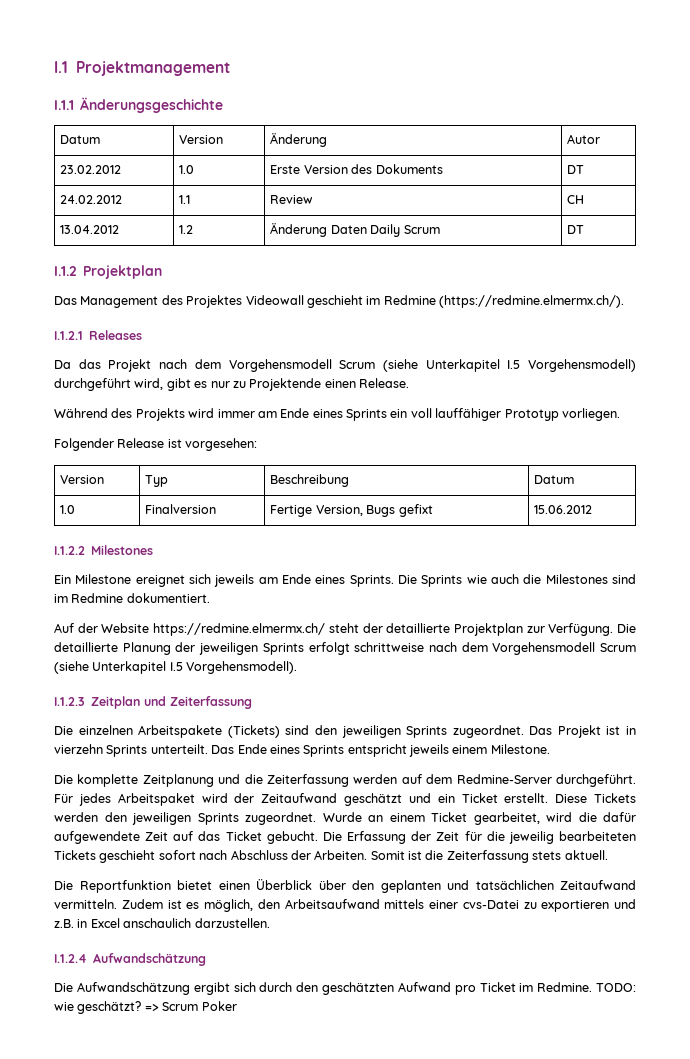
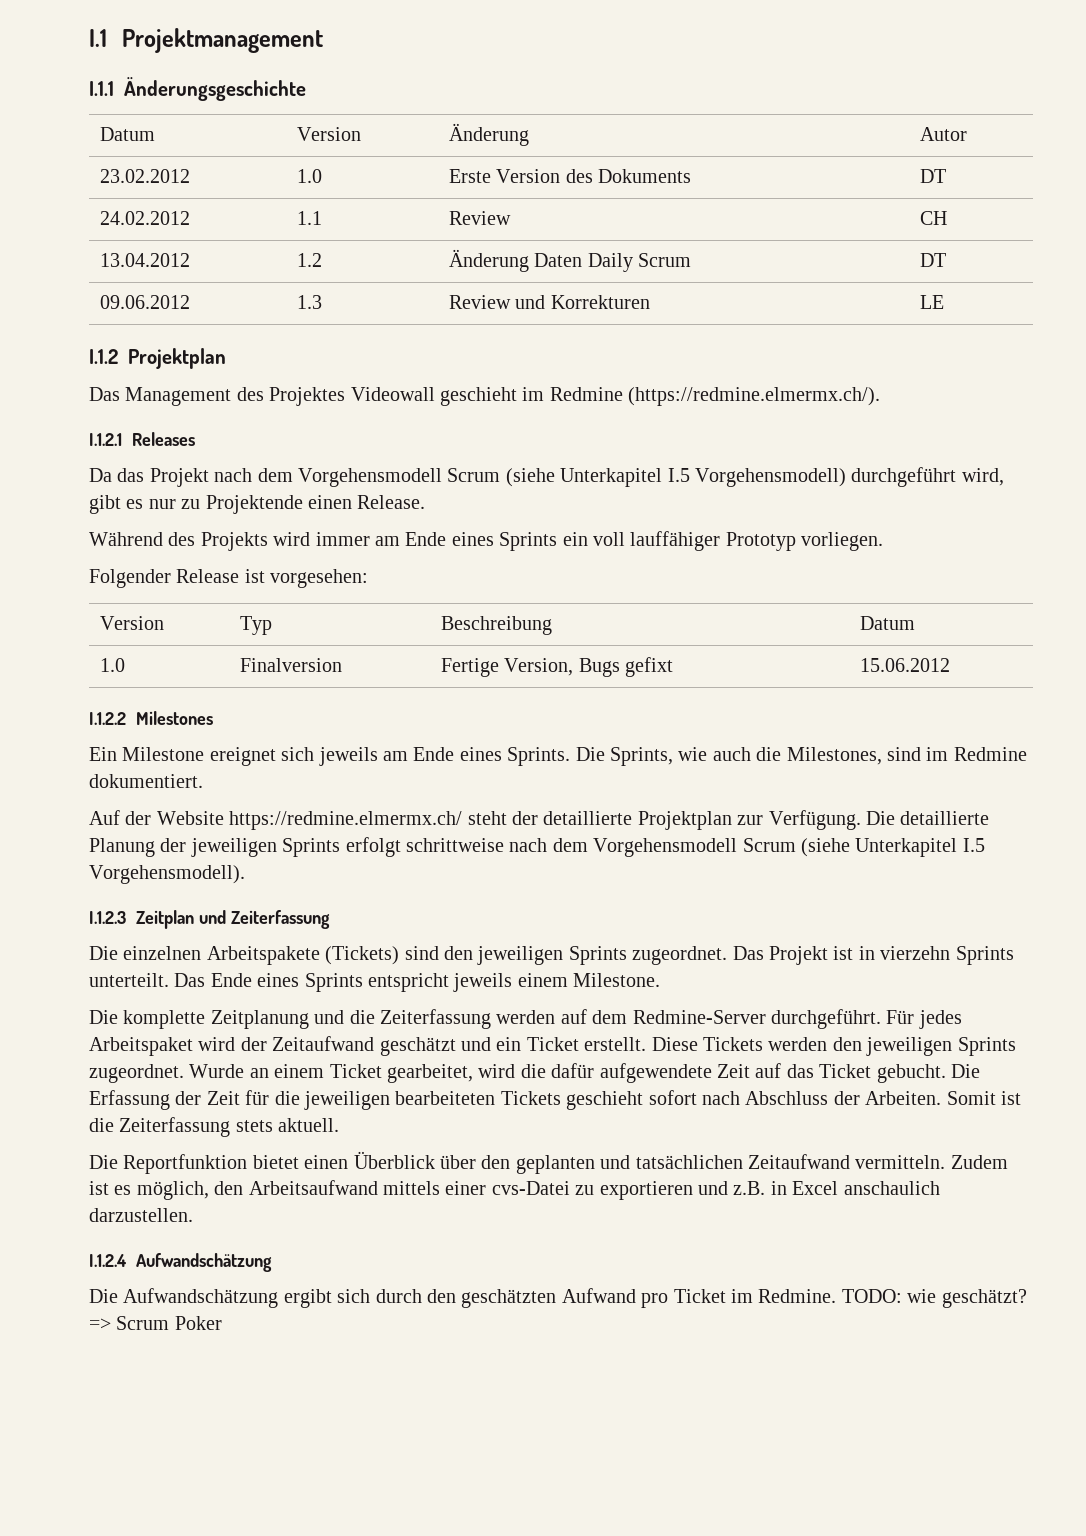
(585, 229) none -> [100,295,191,309] [297,295,323,309] [449,295,650,309] [920,295,945,309] // 09.06.2012 | 1.3 | Review und Korrekturen | LE
[421,575,463,587] Sprints -> [609,747,673,766] Sprints,
[545,574,608,584] Milestones -> [786,747,882,765] Milestones,
[508,831,554,844] jeweilig -> [304,1091,390,1110] jeweiligen

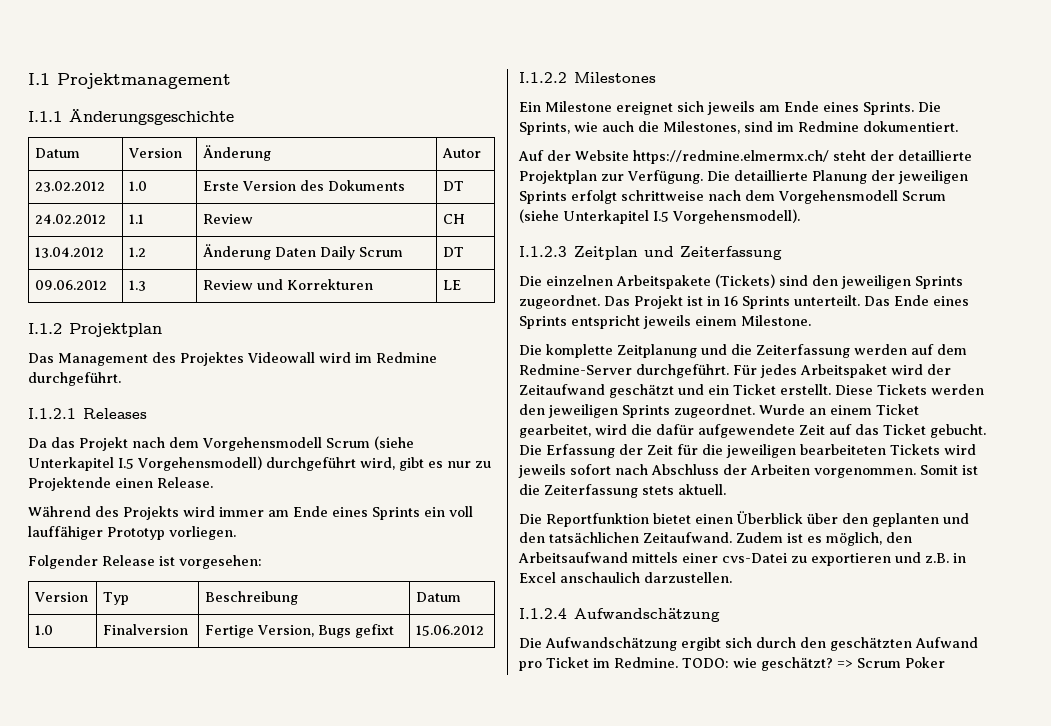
[440,387,881,406] geschieht im Redmine (https://redmine.elmermx.ch/). -> [319,352,437,363] [28,372,121,386] wird im Redmine durchgeführt.
[880,946,951,960] vierzehn -> [724,296,738,306] 16
[566,1091,644,1110] geschieht -> [944,444,976,455] [518,464,566,478] wird jeweils
[865,1091,942,1105] Arbeiten. -> [750,464,916,478] Arbeiten vorgenommen.
[635,1154,946,1169] tatsächlichen Zeitaufwand vermitteln. -> [519,532,732,543] den tatsächlichen Zeitaufwand.

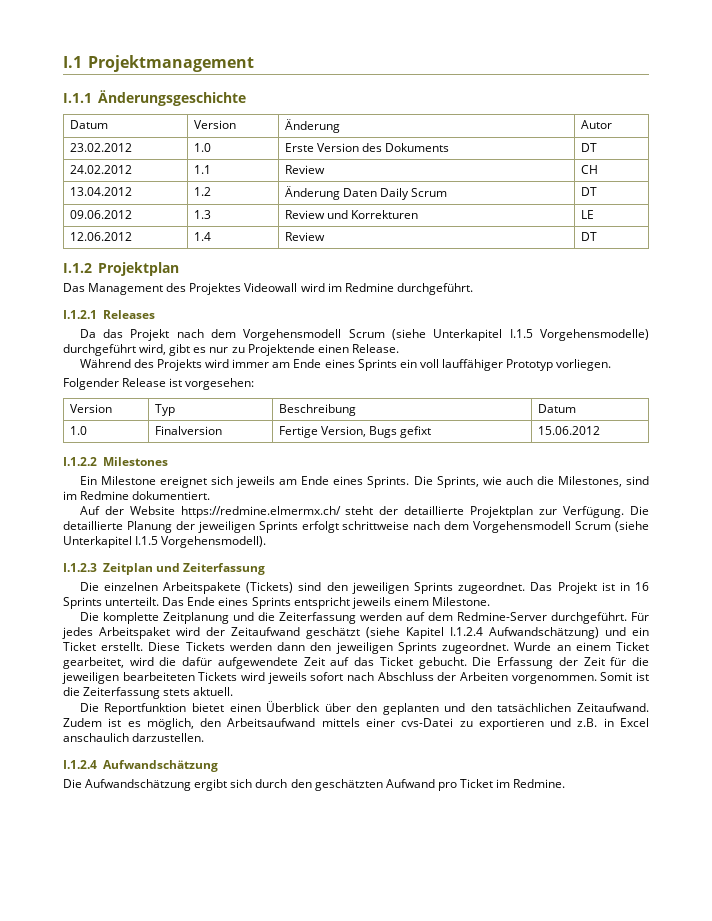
(461, 285) none -> [69,232,132,241] [193,232,211,241] [284,232,325,241] [580,232,597,241] // 12.06.2012 | 1.4 | Review | DT
[118,456,262,471] I.5 Vorgehensmodell) -> [509,329,649,341] I.1.5 Vorgehensmodelle)
[653,211,669,222] I.5 -> [135,536,159,545] I.1.5
(674, 391) none -> [366,627,599,639] (siehe Kapitel I.1.2.4 Aufwandschätzung)
(984, 389) none -> [277,642,306,651] dann
[682,657,945,671] TODO: wie geschätzt? => Scrum Poker -> (566, 783) none

